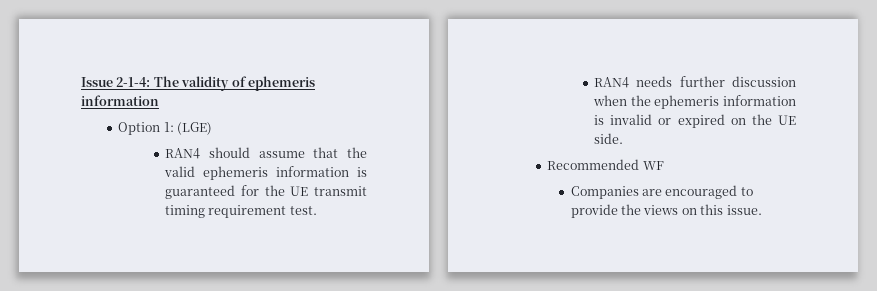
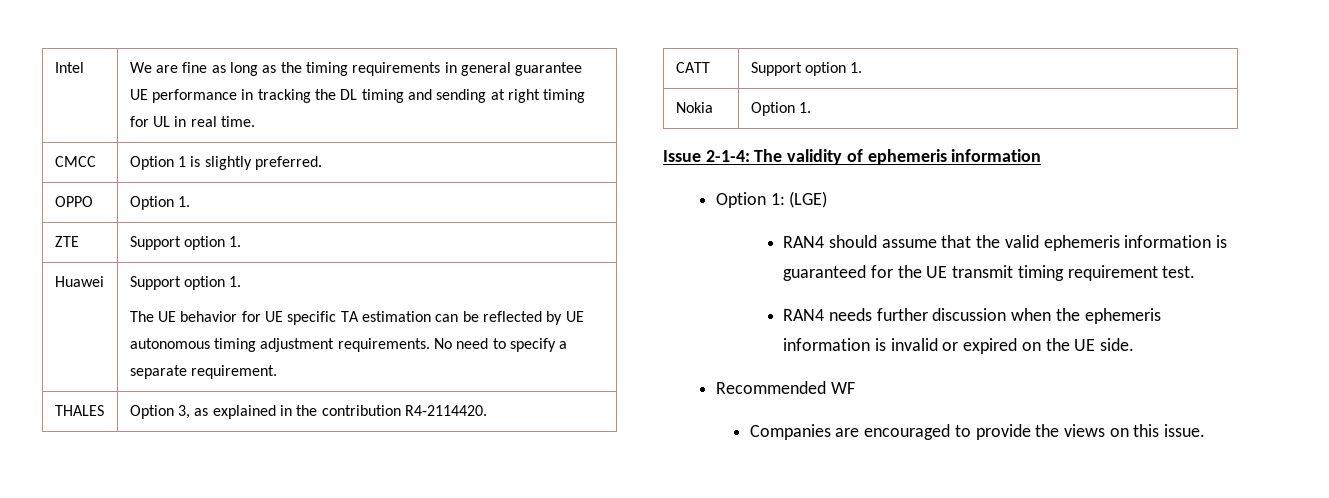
(81, 82) none -> [54,62,84,73] [129,62,583,76] [129,89,586,103] [129,116,256,127] [54,156,96,167] [129,156,323,170] [54,196,93,207] [129,196,191,210] [54,236,79,247] [129,236,242,250] [54,276,104,287] [129,276,242,290] [129,311,584,325] [129,338,568,352] [129,365,278,379] [54,405,104,416] [129,405,487,419] [675,62,710,73] [750,62,863,76] [675,102,713,113] [750,102,812,116] Intel | We are fine as long as the timing requirements in general guarantee UE performance in tracking the DL timing and sending at right timing for UL in real time. // CMCC | Option 1 is slightly preferred. // OPPO | Option 1. // ZTE | Support option 1. // Huawei | Support option 1. // The UE behavior for UE specific TA estimation can be reflected by UE autonomous timing adjustment requirements. No need to specify a separate requirement. // THALES | Option 3, as explained in the contribution R4-2114420. // CATT | Support option 1. // Nokia | Option 1. //

